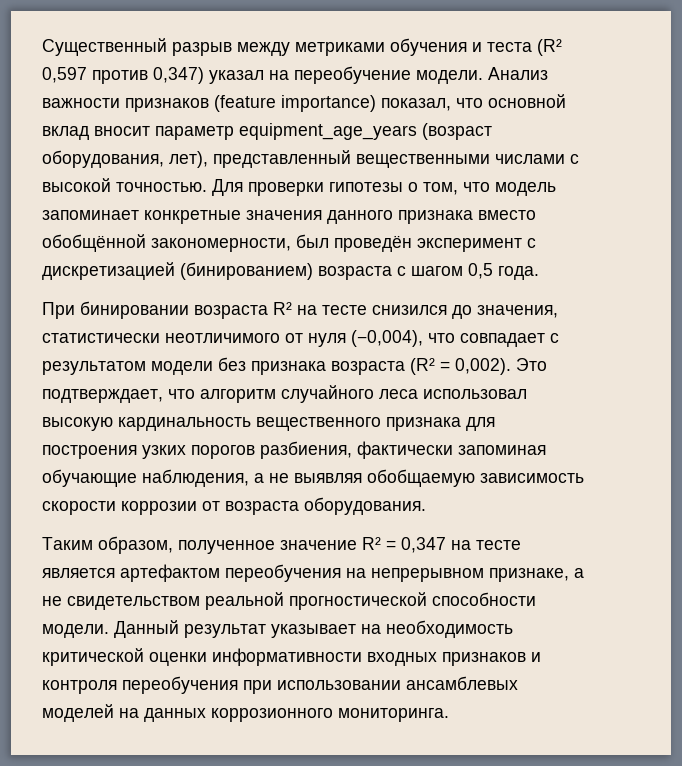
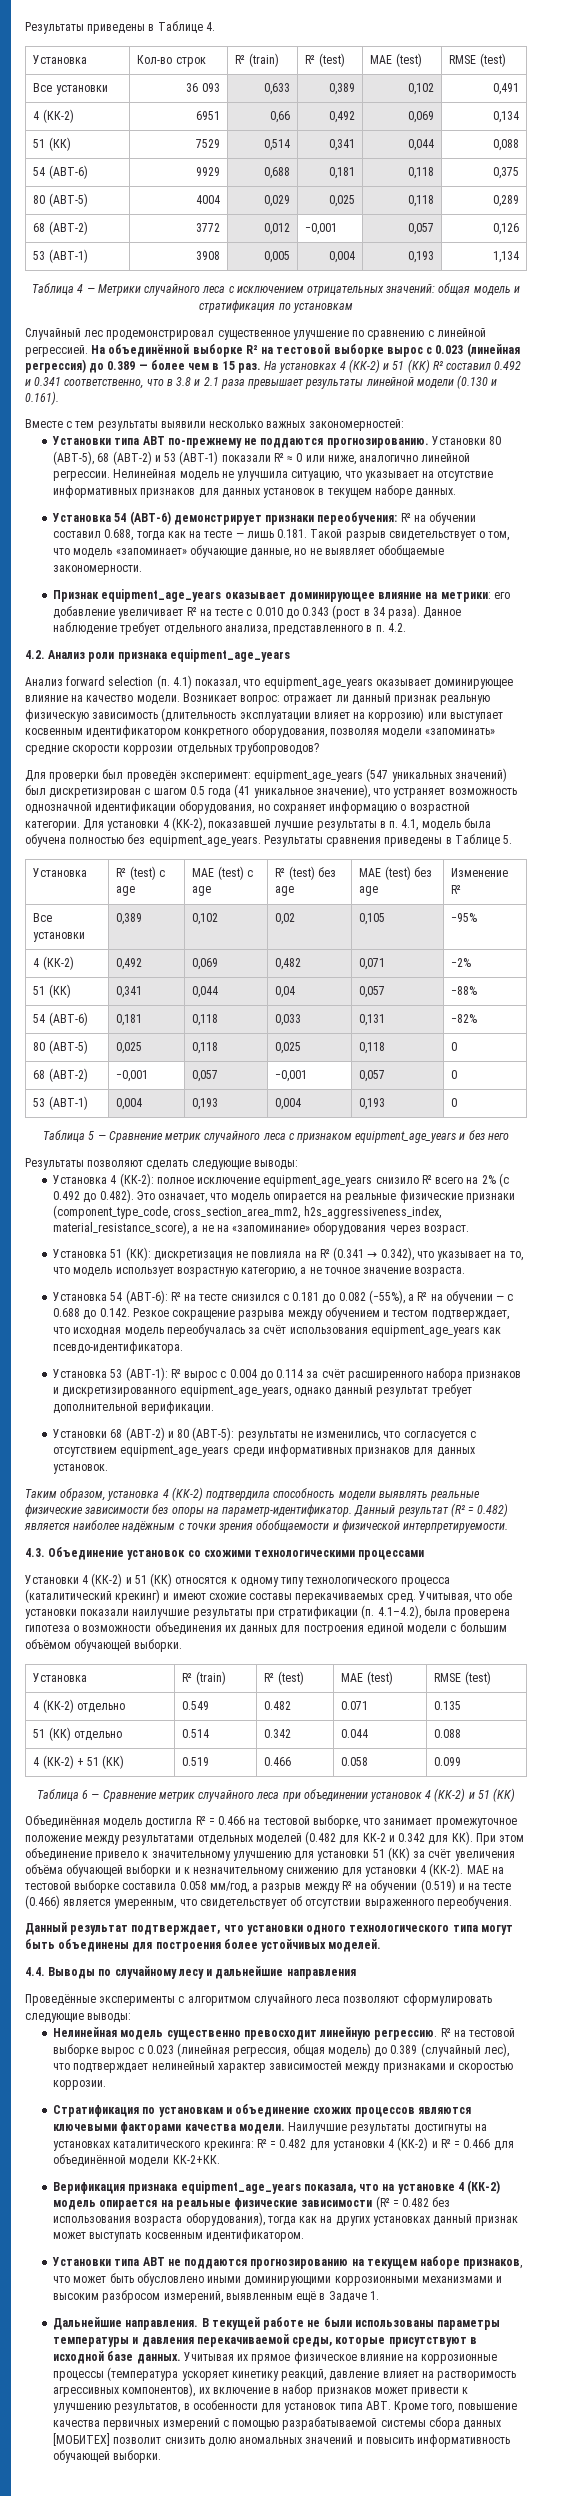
[42,38,562,56] [42,66,548,84] [42,94,566,112] [42,123,492,140] [42,150,579,168] [42,178,556,196] [42,210,536,224] [42,234,536,252] [42,262,539,280] [42,301,558,319] [42,330,559,347] [42,357,547,375] [42,385,527,403] [42,417,495,431] [42,441,546,459] [42,469,584,487] [42,497,426,515] [42,536,521,554] [42,564,584,582] [42,592,536,610] [42,620,513,638] [42,648,541,666] [42,676,518,694] [42,704,449,722] Существенный разрыв между метриками обучения и теста (R² 0,597 против 0,347) указал на переобучение модели. Анализ важности признаков (feature importance) показал, что основной вклад вносит параметр equipment_age_years (возраст оборудования, лет), представленный вещественными числами с высокой точностью. Для проверки гипотезы о том, что модель запоминает конкретные значения данного признака вместо обобщённой закономерности, был проведён эксперимент с дискретизацией (бинированием) возраста с шагом 0,5 года. // При бинировании возраста R² на тесте снизился до значения, статистически неотличимого от нуля (−0,004), что совпадает с результатом модели без признака возраста (R² = 0,002). Это подтверждает, что алгоритм случайного леса использовал высокую кардинальность вещественного признака для построения узких порогов разбиения, фактически запоминая обучающие наблюдения, а не выявляя обобщаемую зависимость скорости коррозии от возраста оборудования. // Таким образом, полученное значение R² = 0,347 на тесте является артефактом переобучения на непрерывном признаке, а не свидетельством реальной прогностической способности модели. Данный результат указывает на необходимость критической оценки информативности входных признаков и контроля переобучения при использовании ансамблевых моделей на данных коррозионного мониторинга. -> [25,21,215,34] [33,55,88,64] [137,55,206,67] [235,53,279,67] [305,53,345,67] [370,53,422,67] [449,53,506,67] [33,83,108,95] [186,83,220,92] [263,83,290,95] [328,83,355,95] [407,83,434,95] [492,83,519,95] [33,109,74,123] [195,111,220,120] [269,111,290,123] [328,111,355,123] [407,111,434,123] [492,111,519,123] [33,137,71,151] [195,139,220,148] [263,139,290,151] [328,139,355,151] [407,139,434,151] [492,139,519,151] [33,165,88,179] [195,167,220,176] [263,167,290,179] [328,167,355,179] [407,167,434,179] [492,167,519,179] [33,193,88,207] [195,195,220,204] [263,195,290,207] [328,195,355,207] [407,195,434,207] [492,195,519,207] [33,221,88,235] [195,223,220,232] [263,223,290,235] [305,223,338,235] [407,223,434,235] [492,223,519,235] [33,249,88,263] [195,251,220,260] [263,251,290,263] [328,251,355,263] [407,251,434,263] [492,251,519,263] [32,283,520,296] [199,300,353,313] [25,328,486,340] [25,343,520,357] [25,359,522,373] [25,375,498,389] [25,391,59,405] [25,419,404,431] [52,436,502,448] [53,451,471,465] [53,469,494,481] [53,485,457,498] [52,511,477,525] [53,529,510,541] [53,545,445,558] [53,565,143,575] [53,589,510,602] [53,605,462,619] [53,622,406,635] [25,649,290,662] [25,675,514,689] [25,693,491,705] [25,708,503,722] [25,725,496,738] [25,742,319,755] [25,768,507,782] [25,784,517,798] [25,801,470,814] [25,817,491,831] [25,834,513,847] [33,868,88,877] [116,866,165,880] [116,886,136,896] [192,866,253,880] [192,886,212,896] [275,866,336,880] [275,886,295,896] [359,866,432,880] [359,886,379,896] [451,868,509,877] [451,885,462,894] [33,913,53,922] [33,932,86,942] [116,913,143,925] [192,913,219,925] [275,913,296,925] [359,913,386,925] [451,913,478,922] [33,956,74,970] [116,958,143,970] [192,958,219,970] [275,958,302,970] [359,958,386,970] [451,958,472,967] [33,984,71,998] [116,986,143,998] [192,986,219,998] [275,986,296,998] [359,986,386,998] [451,986,478,995] [33,1012,88,1026] [116,1014,143,1026] [192,1014,219,1026] [275,1014,302,1026] [359,1014,386,1026] [451,1014,478,1023] [33,1040,88,1054] [116,1042,143,1054] [192,1042,219,1054] [275,1042,302,1054] [359,1042,386,1054] [451,1042,458,1051] [33,1068,88,1082] [116,1070,149,1082] [192,1070,219,1082] [275,1070,308,1082] [359,1070,386,1082] [451,1070,458,1079] [33,1096,88,1110] [116,1098,143,1110] [192,1098,219,1110] [275,1098,302,1110] [359,1098,386,1110] [451,1098,458,1107] [43,1130,509,1143] [25,1158,298,1170] [53,1173,509,1187] [53,1189,515,1203] [53,1205,441,1219] [53,1221,469,1235] [53,1247,523,1261] [53,1267,466,1277] [53,1290,514,1304] [53,1307,509,1320] [53,1324,502,1337] [53,1341,184,1354] [53,1367,522,1381] [53,1384,472,1397] [53,1401,215,1414] [53,1427,476,1441] [53,1444,475,1457] [53,1464,109,1474] [25,1487,481,1501] [25,1503,509,1517] [24,1520,509,1533] [25,1547,425,1560] [25,1573,450,1587] [25,1589,513,1603] [25,1605,511,1619] [25,1622,507,1635] [25,1639,183,1652] [33,1673,88,1682] [182,1671,226,1685] [264,1671,304,1685] [341,1671,393,1685] [434,1671,491,1685] [33,1699,125,1713] [182,1701,210,1710] [264,1701,292,1710] [341,1701,369,1710] [434,1701,462,1710] [33,1727,122,1741] [182,1729,210,1738] [264,1729,292,1738] [341,1729,369,1738] [434,1729,462,1738] [33,1755,125,1769] [182,1757,210,1766] [264,1757,292,1766] [341,1757,369,1766] [434,1757,462,1766] [36,1788,516,1802] [25,1815,517,1828] [25,1831,525,1845] [25,1847,515,1861] [25,1863,504,1877] [25,1879,512,1893] [25,1895,512,1909] [25,1922,513,1935] [25,1939,382,1952] [25,1966,356,1979] [25,1993,492,2006] [25,2013,132,2023] [53,2027,516,2040] [53,2043,509,2057] [53,2061,514,2073] [53,2080,107,2090] [53,2104,471,2117] [53,2122,487,2134] [53,2137,514,2151] [53,2154,220,2167] [53,2180,501,2194] [53,2196,451,2210] [53,2212,519,2226] [53,2229,304,2242] [52,2256,523,2269] [53,2273,503,2286] [53,2290,379,2303] [53,2317,501,2330] [53,2334,477,2347] [53,2351,498,2364] [53,2367,517,2381] [53,2383,469,2397] [53,2400,517,2413] [53,2417,502,2430] [53,2433,511,2447] [53,2450,162,2463] Результаты приведены в Таблице 4. // Установка | Кол-во строк | R² (train) | R² (test) | MAE (test) | RMSE (test) // Все установки | 36 093 | 0,633 | 0,389 | 0,102 | 0,491 // 4 (КК-2) | 6951 | 0,66 | 0,492 | 0,069 | 0,134 // 51 (КК) | 7529 | 0,514 | 0,341 | 0,044 | 0,088 // 54 (АВТ-6) | 9929 | 0,688 | 0,181 | 0,118 | 0,375 // 80 (АВТ-5) | 4004 | 0,029 | 0,025 | 0,118 | 0,289 // 68 (АВТ-2) | 3772 | 0,012 | −0,001 | 0,057 | 0,126 // 53 (АВТ-1) | 3908 | 0,005 | 0,004 | 0,193 | 1,134 // Таблица 4 — Метрики случайного леса с исключением отрицательных значений: общая модель и стратификация по установкам // Случайный лес продемонстрировал существенное улучшение по сравнению с линейной регрессией. На объединённой выборке R² на тестовой выборке вырос с 0.023 (линейная регрессия) до 0.389 — более чем в 15 раз. На установках 4 (КК-2) и 51 (КК) R² составил 0.492 и 0.341 соответственно, что в 3.8 и 2.1 раза превышает результаты линейной модели (0.130 и 0.161). // Вместе с тем результаты выявили несколько важных закономерностей: // Установки типа АВТ по-прежнему не поддаются прогнозированию. Установки 80 (АВТ-5), 68 (АВТ-2) и 53 (АВТ-1) показали R² ≈ 0 или ниже, аналогично линейной регрессии. Нелинейная модель не улучшила ситуацию, что указывает на отсутствие информативных признаков для данных установок в текущем наборе данных. // Установка 54 (АВТ-6) демонстрирует признаки переобучения: R² на обучении составил 0.688, тогда как на тесте — лишь 0.181. Такой разрыв свидетельствует о том, что модель «запоминает» обучающие данные, но не выявляет обобщаемые закономерности. // Признак equipment_age_years оказывает доминирующее влияние на метрики: его добавление увеличивает R² на тесте с 0.010 до 0.343 (рост в 34 раза). Данное наблюдение требует отдельного анализа, представленного в п. 4.2. // 4.2. Анализ роли признака equipment_age_years // Анализ forward selection (п. 4.1) показал, что equipment_age_years оказывает доминирующее влияние на качество модели. Возникает вопрос: отражает ли данный признак реальную физическую зависимость (длительность эксплуатации влияет на коррозию) или выступает косвенным идентификатором конкретного оборудования, позволяя модели «запоминать» средние скорости коррозии отдельных трубопроводов? // Для проверки был проведён эксперимент: equipment_age_years (547 уникальных значений) был дискретизирован с шагом 0.5 года (41 уникальное значение), что устраняет возможность однозначной идентификации оборудования, но сохраняет информацию о возрастной категории. Для установки 4 (КК-2), показавшей лучшие результаты в п. 4.1, модель была обучена полностью без equipment_age_years. Результаты сравнения приведены в Таблице 5. // Установка | R² (test) с age | MAE (test) с age | R² (test) без age | MAE (test) без age | Изменение R² // Все установки | 0,389 | 0,102 | 0,02 | 0,105 | −95% // 4 (КК-2) | 0,492 | 0,069 | 0,482 | 0,071 | −2% // 51 (КК) | 0,341 | 0,044 | 0,04 | 0,057 | −88% // 54 (АВТ-6) | 0,181 | 0,118 | 0,033 | 0,131 | −82% // 80 (АВТ-5) | 0,025 | 0,118 | 0,025 | 0,118 | 0 // 68 (АВТ-2) | −0,001 | 0,057 | −0,001 | 0,057 | 0 // 53 (АВТ-1) | 0,004 | 0,193 | 0,004 | 0,193 | 0 // Таблица 5 — Сравнение метрик случайного леса с признаком equipment_age_years и без него // Результаты позволяют сделать следующие выводы: // Установка 4 (КК-2): полное исключение equipment_age_years снизило R² всего на 2% (с 0.492 до 0.482). Это означает, что модель опирается на реальные физические признаки (component_type_code, cross_section_area_mm2, h2s_aggressiveness_index, material_resistance_score), а не на «запоминание» оборудования через возраст. // Установка 51 (КК): дискретизация не повлияла на R² (0.341 → 0.342), что указывает на то, что модель использует возрастную категорию, а не точное значение возраста. // Установка 54 (АВТ-6): R² на тесте снизился с 0.181 до 0.082 (−55%), а R² на обучении — с 0.688 до 0.142. Резкое сокращение разрыва между обучением и тестом подтверждает, что исходная модель переобучалась за счёт использования equipment_age_years как псевдо-идентификатора. // Установка 53 (АВТ-1): R² вырос с 0.004 до 0.114 за счёт расширенного набора признаков и дискретизированного equipment_age_years, однако данный результат требует дополнительной верификации. // Установки 68 (АВТ-2) и 80 (АВТ-5): результаты не изменились, что согласуется с отсутствием equipment_age_years среди информативных признаков для данных установок. // Таким образом, установка 4 (КК-2) подтвердила способность модели выявлять реальные физические зависимости без опоры на параметр-идентификатор. Данный результат (R² = 0.482) является наиболее надёжным с точки зрения обобщаемости и физической интерпретируемости. // 4.3. Объединение установок со схожими технологическими процессами // Установки 4 (КК-2) и 51 (КК) относятся к одному типу технологического процесса (каталитический крекинг) и имеют схожие составы перекачиваемых сред. Учитывая, что обе установки показали наилучшие результаты при стратификации (п. 4.1–4.2), была проверена гипотеза о возможности объединения их данных для построения единой модели с большим объёмом обучающей выборки. // Установка | R² (train) | R² (test) | MAE (test) | RMSE (test) // 4 (КК-2) отдельно | 0.549 | 0.482 | 0.071 | 0.135 // 51 (КК) отдельно | 0.514 | 0.342 | 0.044 | 0.088 // 4 (КК-2) + 51 (КК) | 0.519 | 0.466 | 0.058 | 0.099 // Таблица 6 — Сравнение метрик случайного леса при объединении установок 4 (КК-2) и 51 (КК) // Объединённая модель достигла R² = 0.466 на тестовой выборке, что занимает промежуточное положение между результатами отдельных моделей (0.482 для КК-2 и 0.342 для КК). При этом объединение привело к значительному улучшению для установки 51 (КК) за счёт увеличения объёма обучающей выборки и к незначительному снижению для установки 4 (КК-2). MAE на тестовой выборке составила 0.058 мм/год, а разрыв между R² на обучении (0.519) и на тесте (0.466) является умеренным, что свидетельствует об отсутствии выраженного переобучения. // Данный результат подтверждает, что установки одного технологического типа могут быть объединены для построения более устойчивых моделей. // 4.4. Выводы по случайному лесу и дальнейшие направления // Проведённые эксперименты с алгоритмом случайного леса позволяют сформулировать следующие выводы: // Нелинейная модель существенно превосходит линейную регрессию. R² на тестовой выборке вырос с 0.023 (линейная регрессия, общая модель) до 0.389 (случайный лес), что подтверждает нелинейный характер зависимостей между признаками и скоростью коррозии. // Стратификация по установкам и объединение схожих процессов являются ключевыми факторами качества модели. Наилучшие результаты достигнуты на установках каталитического крекинга: R² = 0.482 для установки 4 (КК-2) и R² = 0.466 для объединённой модели КК-2+КК. // Верификация признака equipment_age_years показала, что на установке 4 (КК-2) модель опирается на реальные физические зависимости (R² = 0.482 без использования возраста оборудования), тогда как на других установках данный признак может выступать косвенным идентификатором. // Установки типа АВТ не поддаются прогнозированию на текущем наборе признаков, что может быть обусловлено иными доминирующими коррозионными механизмами и высоким разбросом измерений, выявленным ещё в Задаче 1. // Дальнейшие направления. В текущей работе не были использованы параметры температуры и давления перекачиваемой среды, которые присутствуют в исходной базе данных. Учитывая их прямое физическое влияние на коррозионные процессы (температура ускоряет кинетику реакций, давление влияет на растворимость агрессивных компонентов), их включение в набор признаков может привести к улучшению результатов, в особенности для установок типа АВТ. Кроме того, повышение качества первичных измерений с помощью разрабатываемой системы сбора данных [МОБИТЕХ] позволит снизить долю аномальных значений и повысить информативность обучающей выборки.

